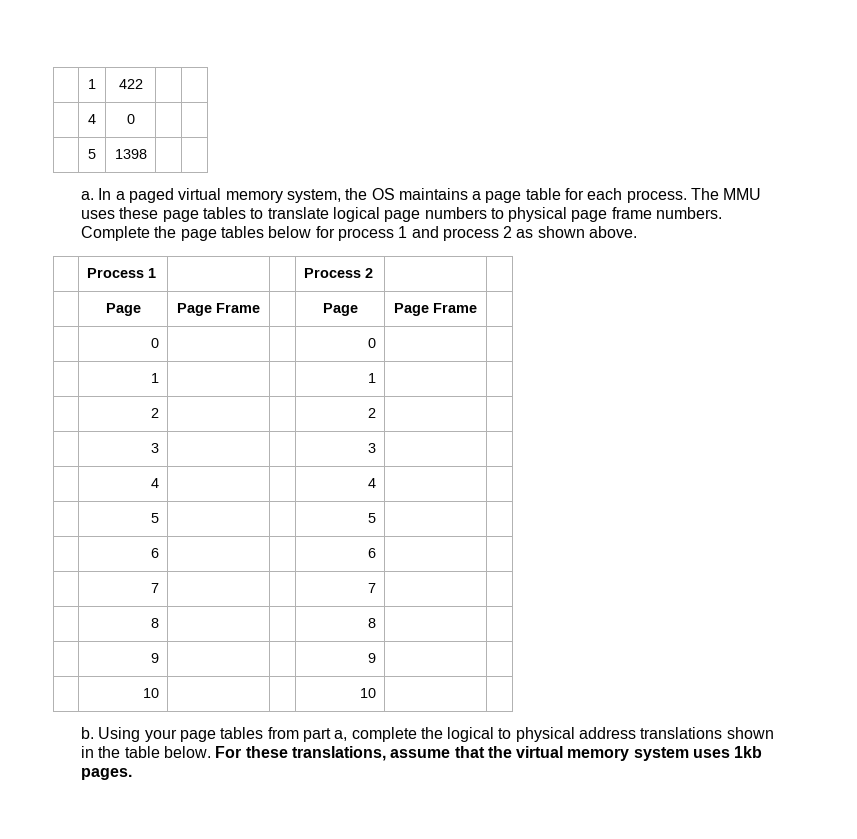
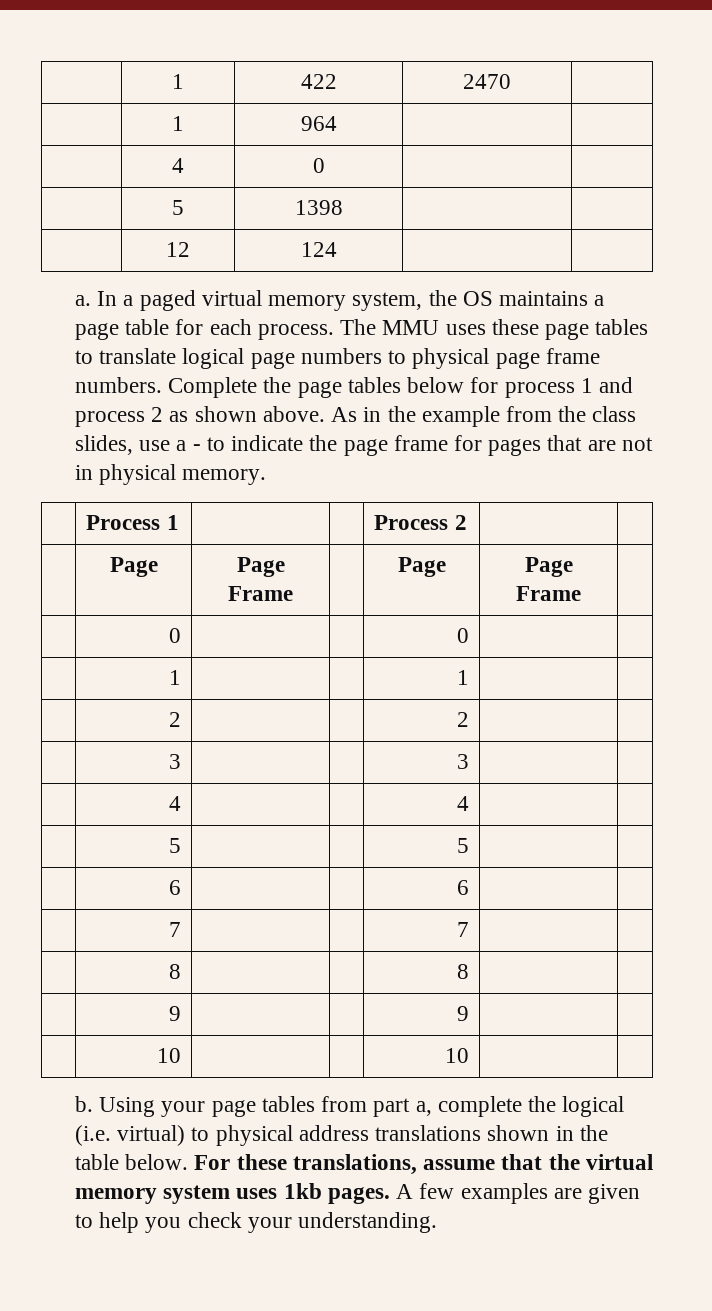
(143, 84) none -> [463,74,511,89] [172,116,184,131] [300,116,337,131] | 2470 | // | 1 | 964
(147, 154) none -> [166,242,190,257] [300,242,337,257] // | 12 | 124 | |
(638, 232) none -> [331,406,637,427] [75,435,653,456] [75,464,267,485] As in the example from the class slides, use a - to indicate the page frame for pages that are not in physical memory.
(495, 734) none -> [75,1125,186,1146] (i.e. virtual)
(132, 774) none -> [396,1183,640,1204] [75,1212,438,1233] A few examples are given to help you check your understanding.

